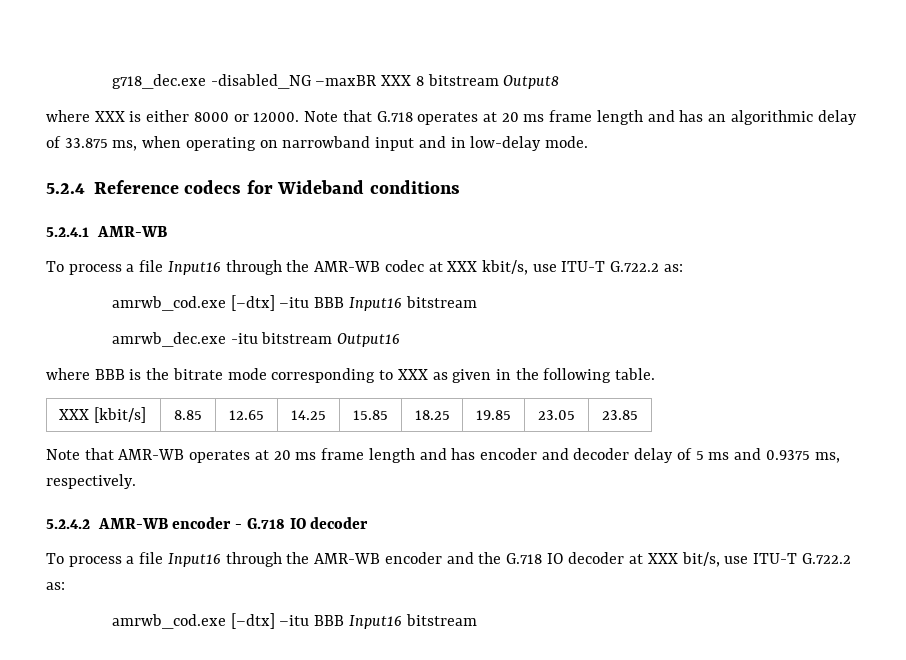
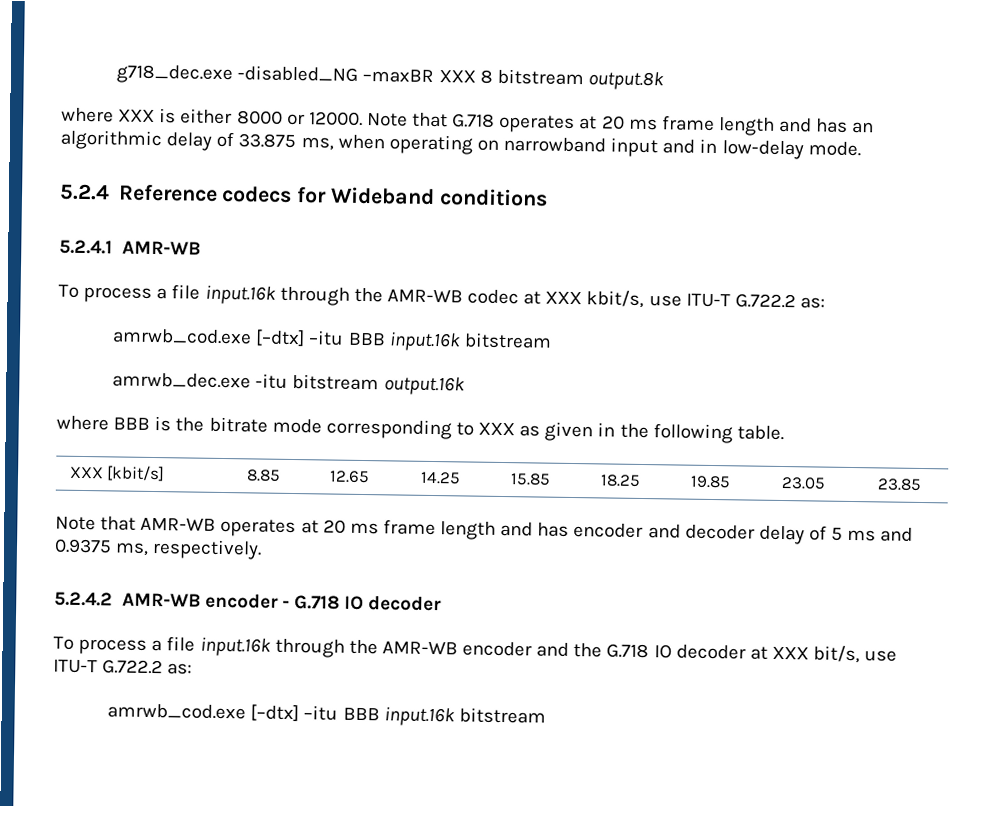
[503,75,560,89] Output8 -> [587,71,664,91] output.8k
[167,261,221,275] Input16 -> [204,284,276,305] input.16k
[348,297,402,311] Input16 -> [388,331,461,352] input.16k
[337,333,401,347] Output16 -> [383,376,465,396] output.16k
[167,553,221,567] Input16 -> [199,636,271,657] input.16k
[348,615,402,629] Input16 -> [383,706,455,727] input.16k

